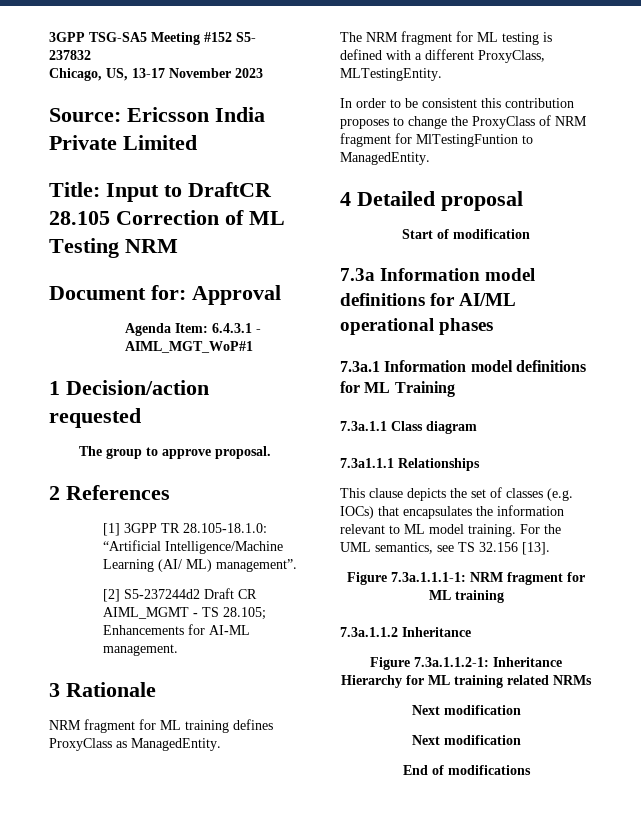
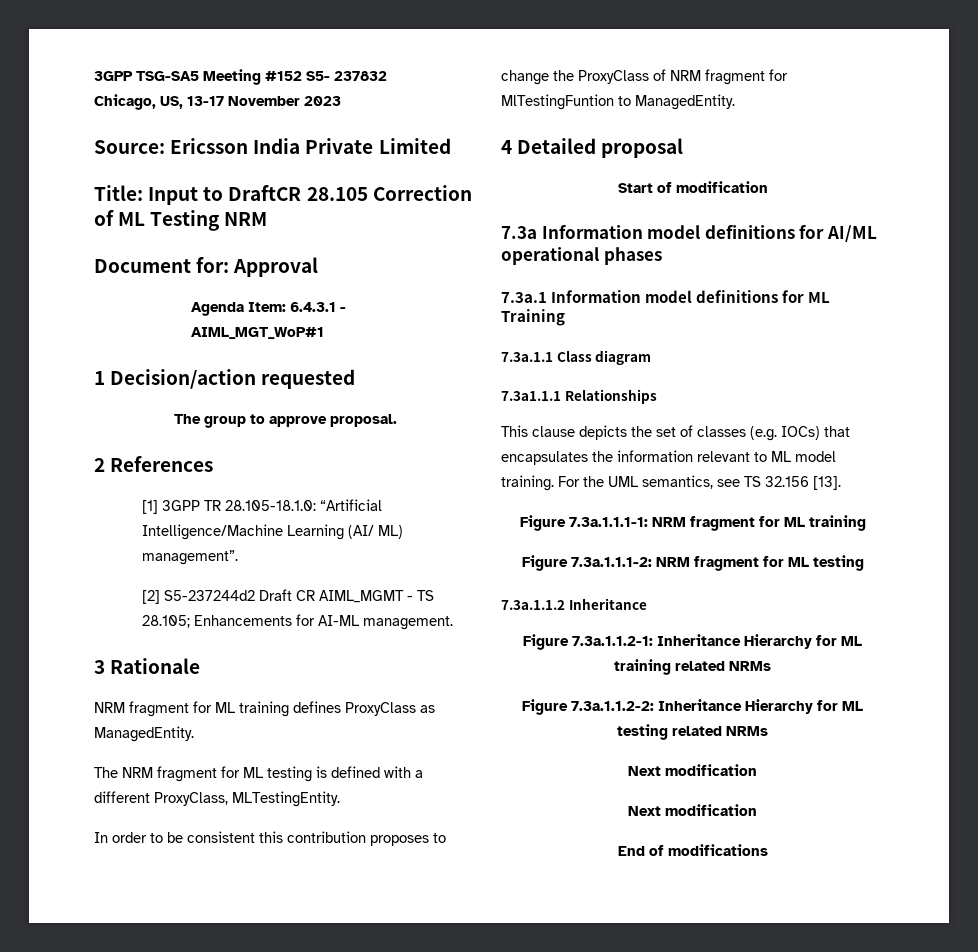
(504, 596) none -> [521,555,864,571] // Figure 7.3a.1.1.1-2: NRM fragment for ML testing
(592, 680) none -> [522,699,863,715] [617,724,768,740] // Figure 7.3a.1.1.2-2: Inheritance Hierarchy for ML testing related NRMs

